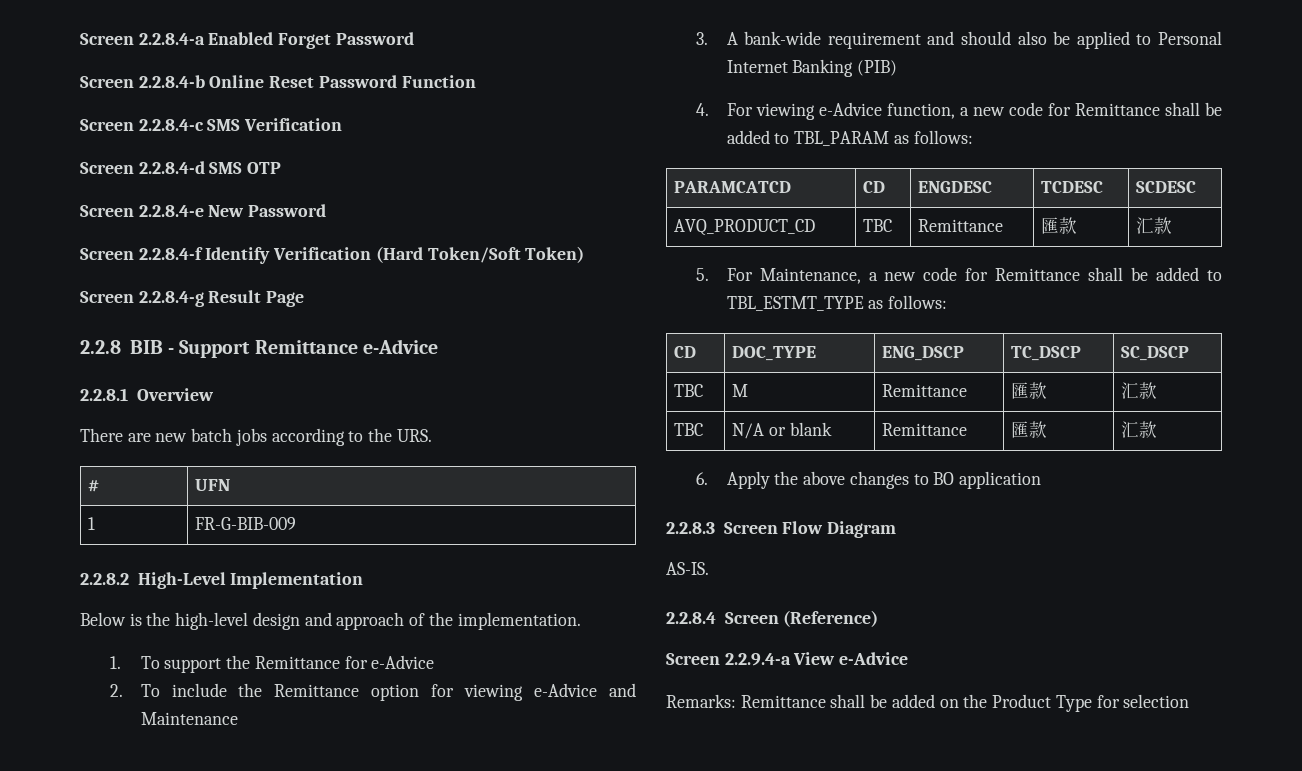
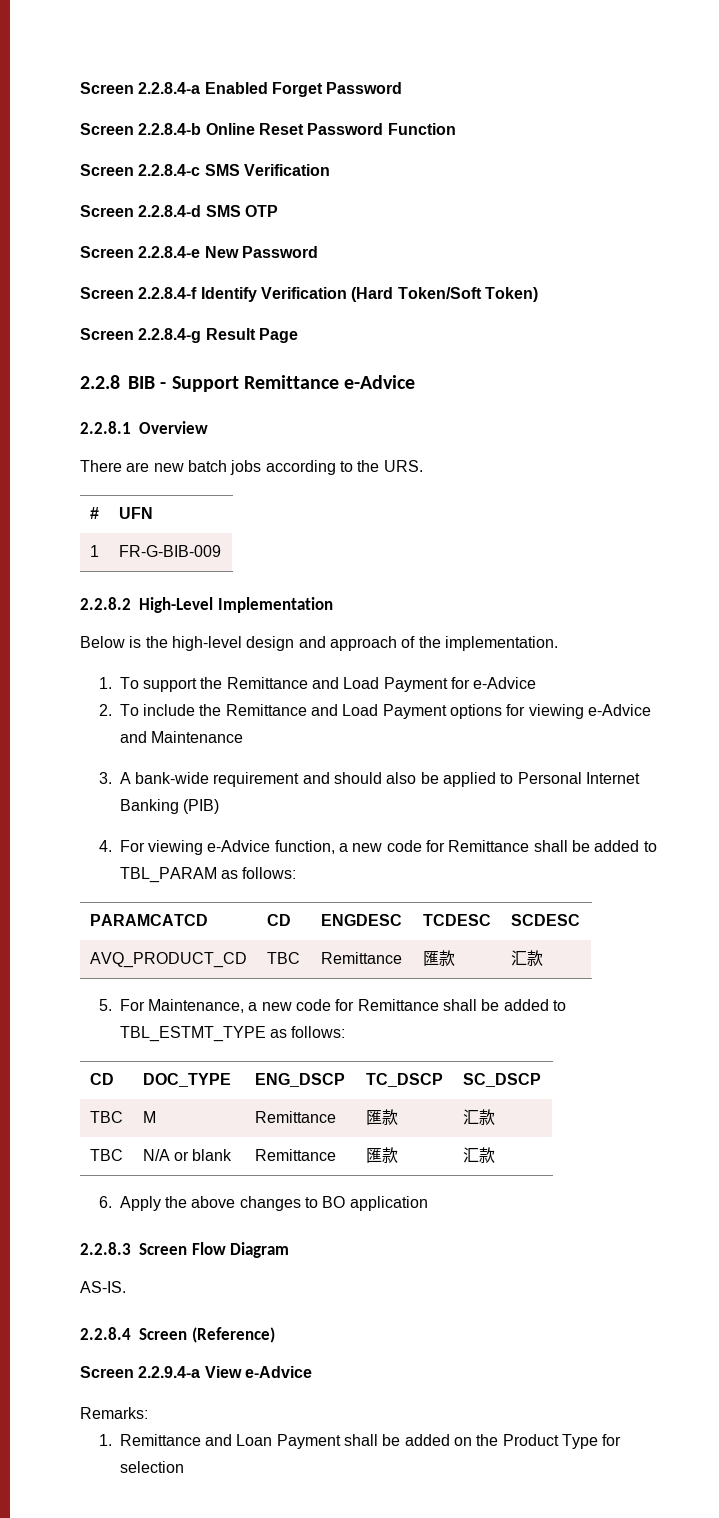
(340, 662) none -> [311,677,448,692] and Load Payment
[371,684,420,701] option -> [310,704,502,719] and Load Payment options
[740,695,826,708] Remittance -> [98,1434,341,1449] // 1. Remittance and Loan Payment

